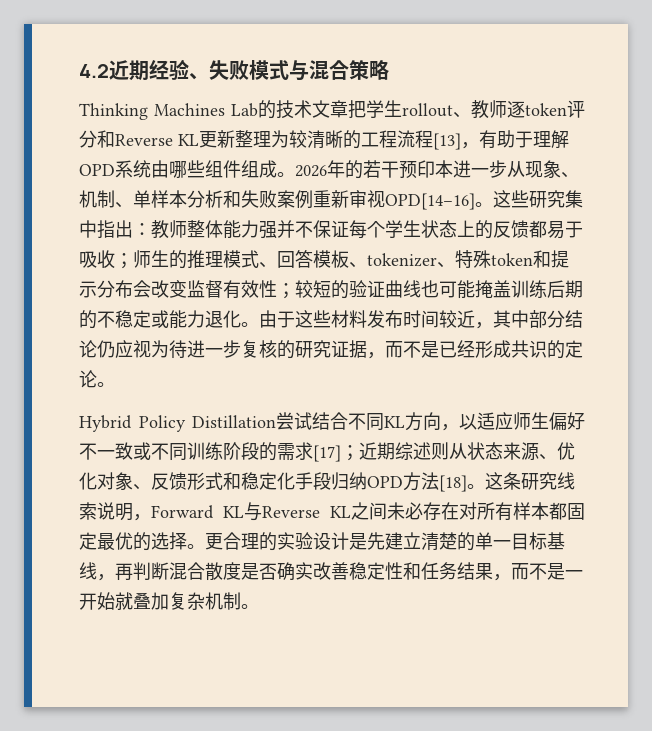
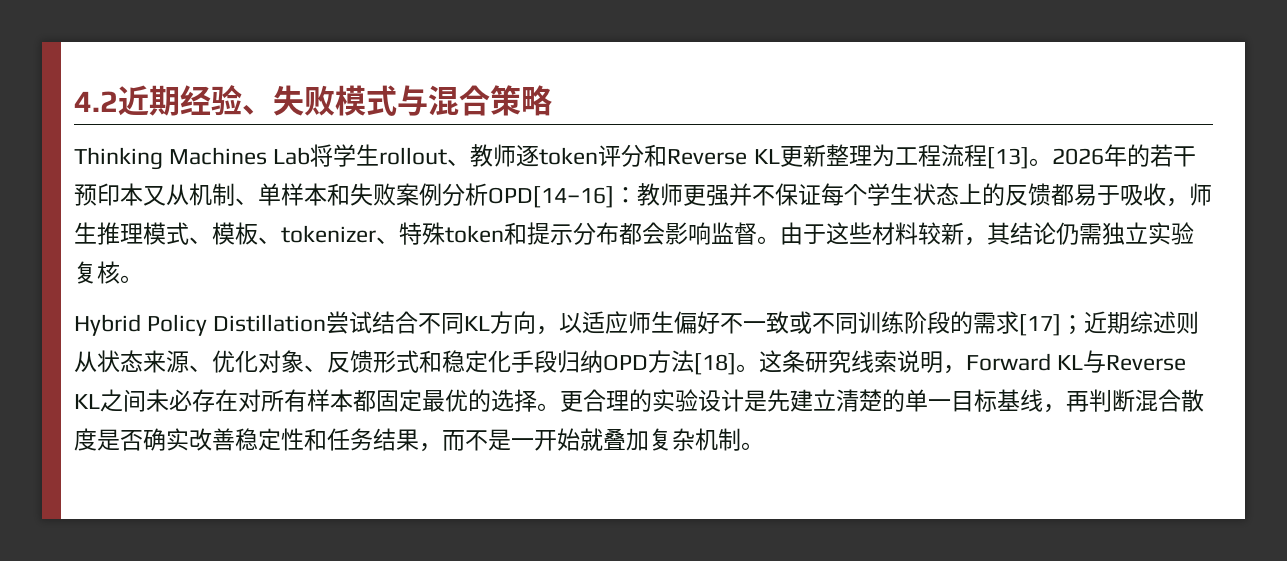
[258,100,366,119] 的技术文章把 -> [310,144,334,167] 将
[289,130,361,149] 较清晰的 -> (895, 155) none
[461,130,569,149] [79,160,277,179] ，有助于理解OPD系统由哪些组件组成 -> (1029, 158) none
[453,160,579,178] 进一步从现象、 -> [143,184,189,206] 又从
[187,190,223,208] 分析 -> (327, 194) none
[313,190,583,210] [79,220,259,239] 重新审视OPD[14–16]。这些研究集中指出：教师整体能力 -> [442,183,706,208] 分析OPD[14–16]：教师更
[115,250,187,269] ；师生的 -> [1166,183,1212,207] [74,222,97,244] ，师生
[277,250,313,268] 回答 -> (212, 240) none
[133,280,583,299] [79,310,583,329] [79,340,583,359] [79,370,97,388] 会改变监督有效性；较短的验证曲线也可能掩盖训练后期的不稳定或能力退化。由于这些材料发布时间较近，其中部分结论仍应视为待进一步复核的研究证据，而不是已经形成共识的定论 -> [619,222,1194,246] [74,261,120,284] 都会影响监督。由于这些材料较新，其结论仍需独立实验复核

